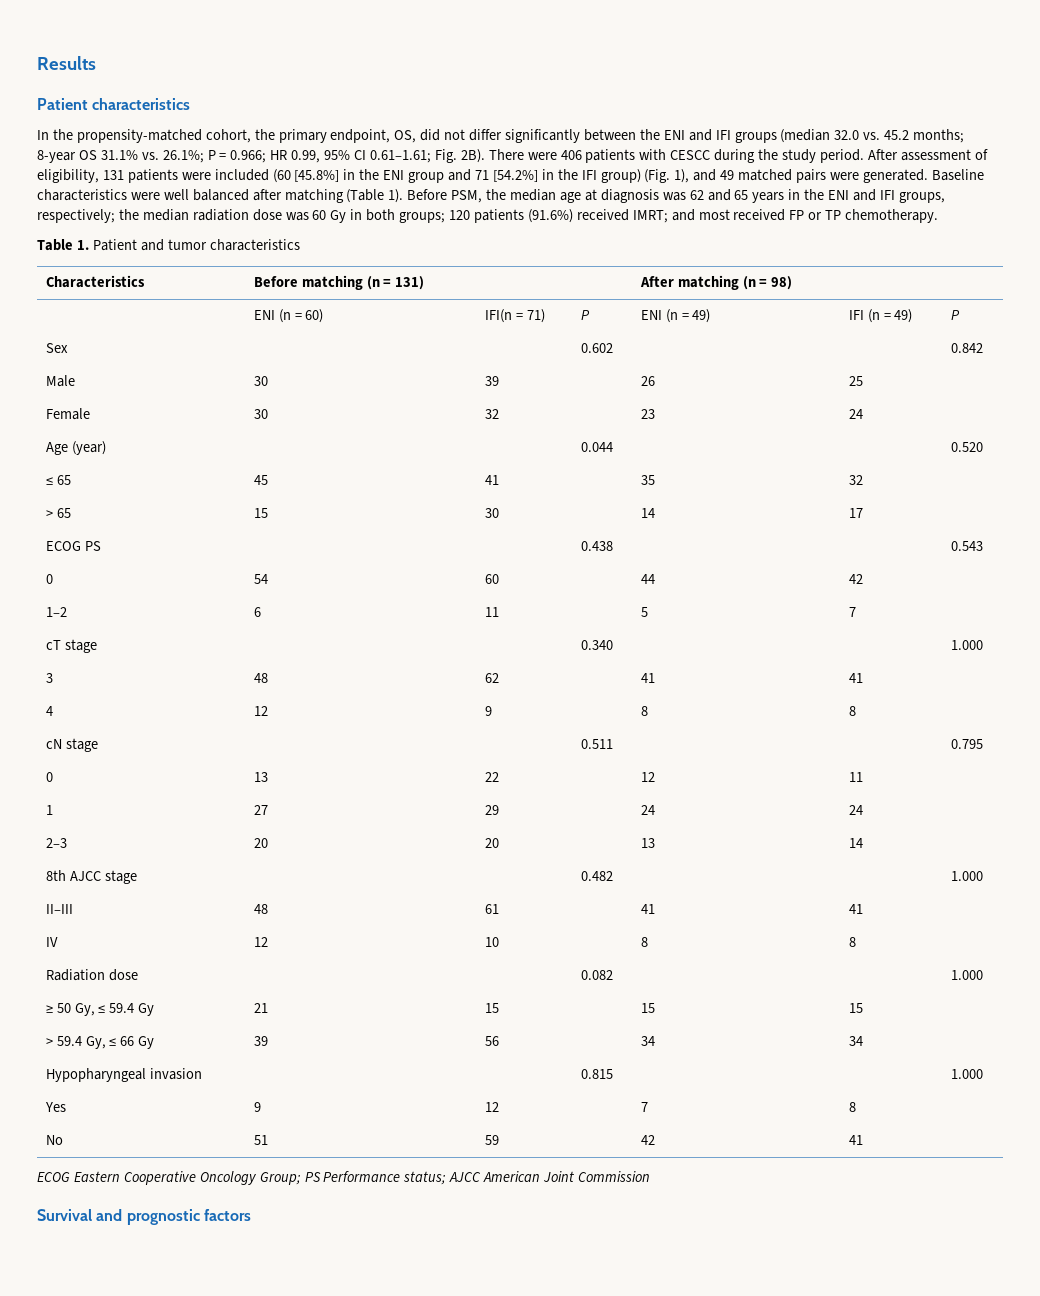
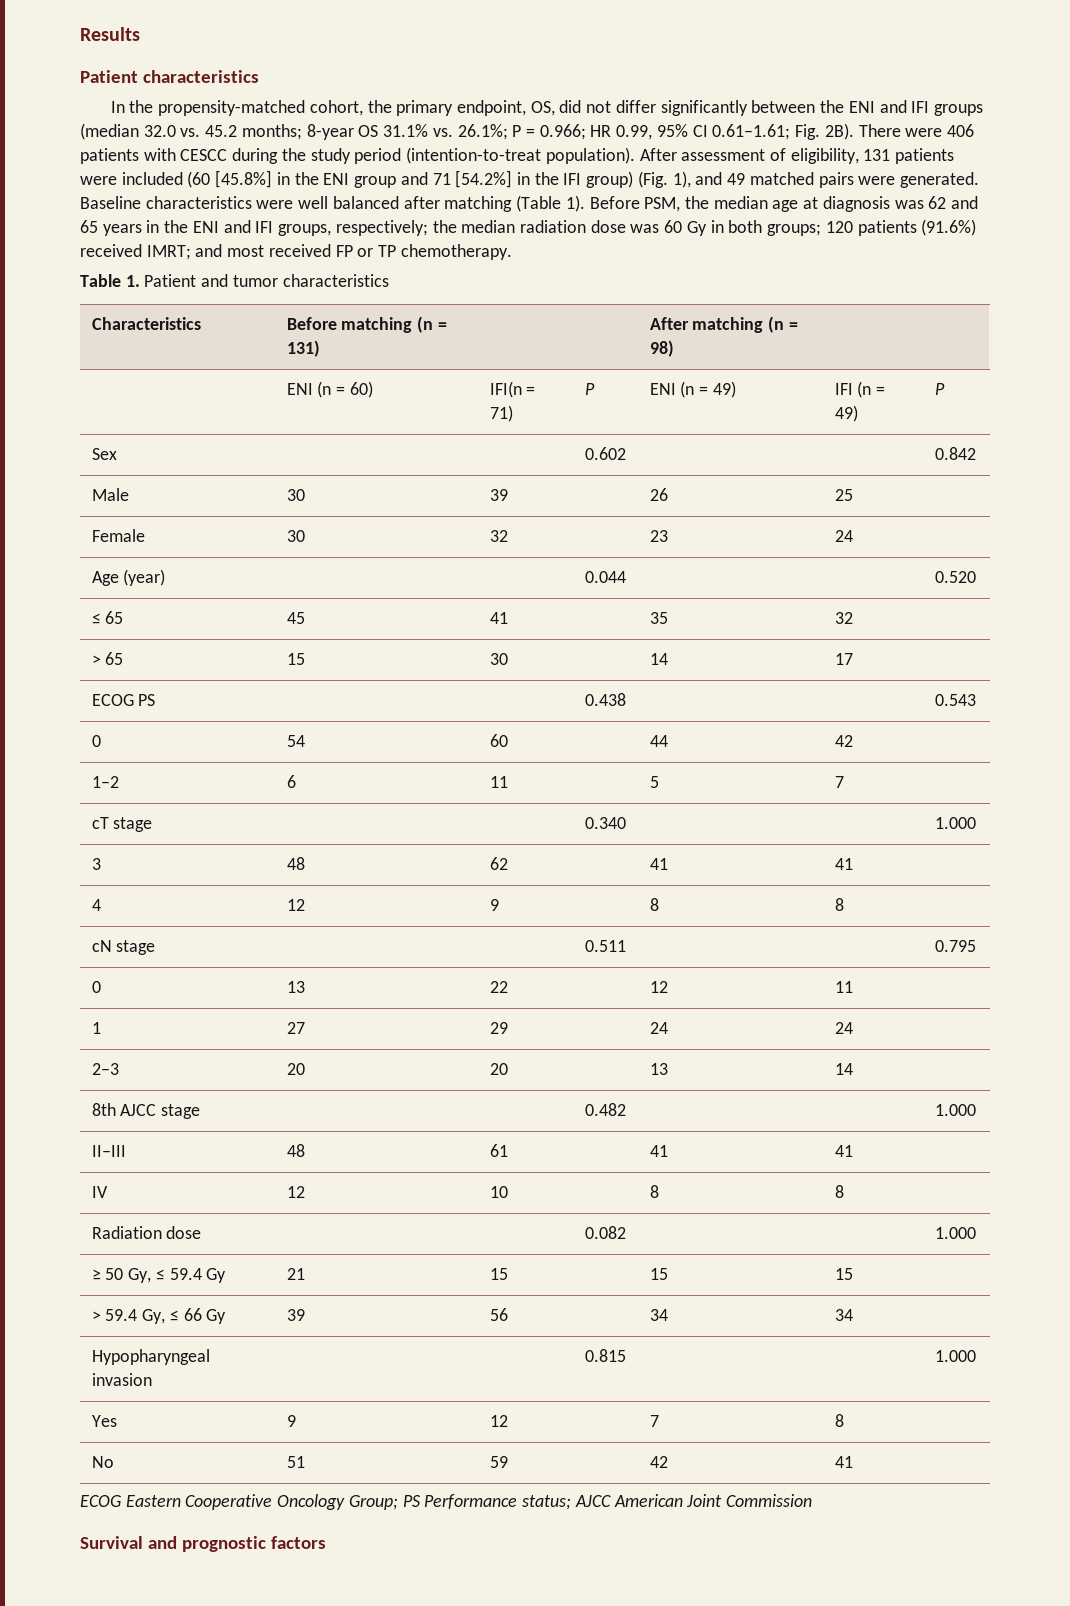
[819,149,864,163] period. -> [354,147,635,164] period (intention-to-treat population).

